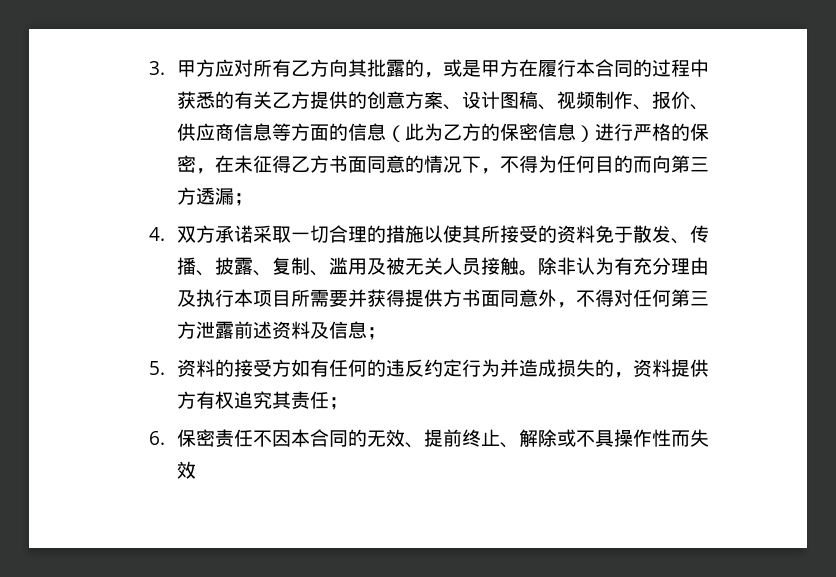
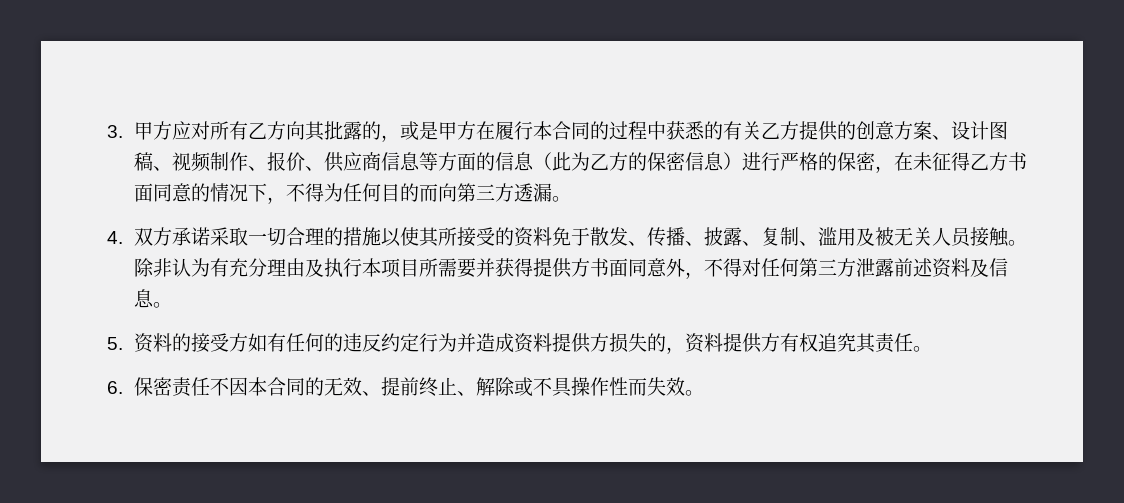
[234,193,254,206] ； -> [551,196,571,202] 。
[367,327,387,340] ； -> [152,302,172,308] 。
(558, 368) none -> [513,333,609,353] 资料提供方
[329,397,349,410] ； -> [912,346,932,352] 。
(197, 470) none -> [684,390,704,396] 。

